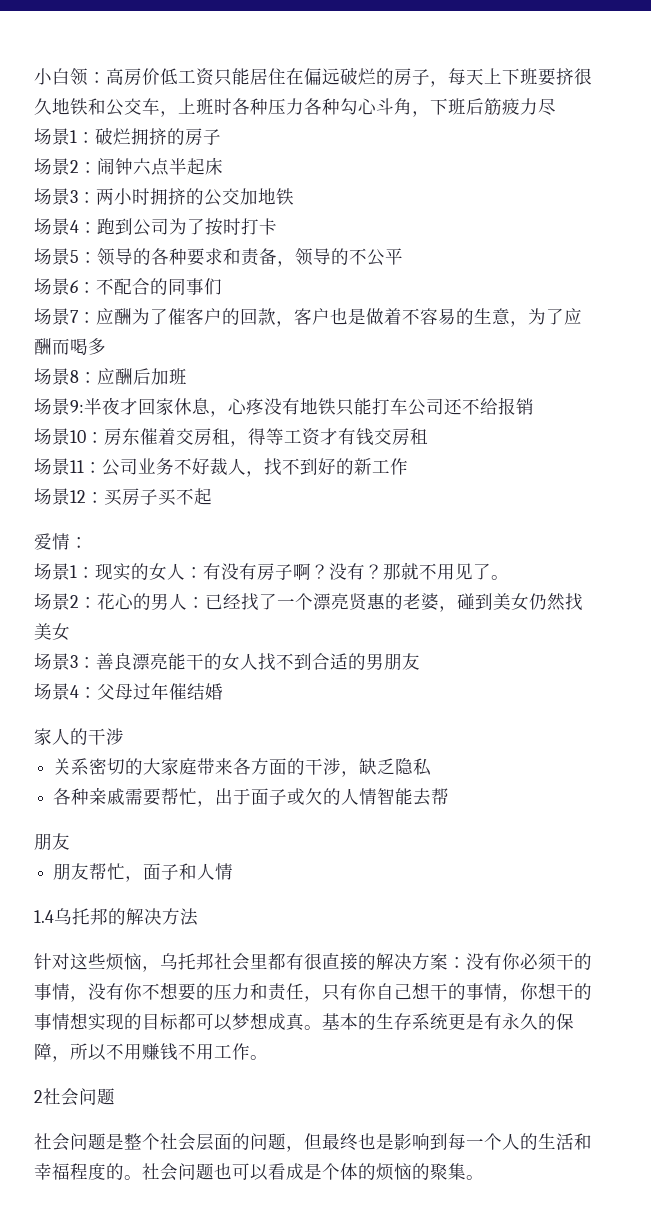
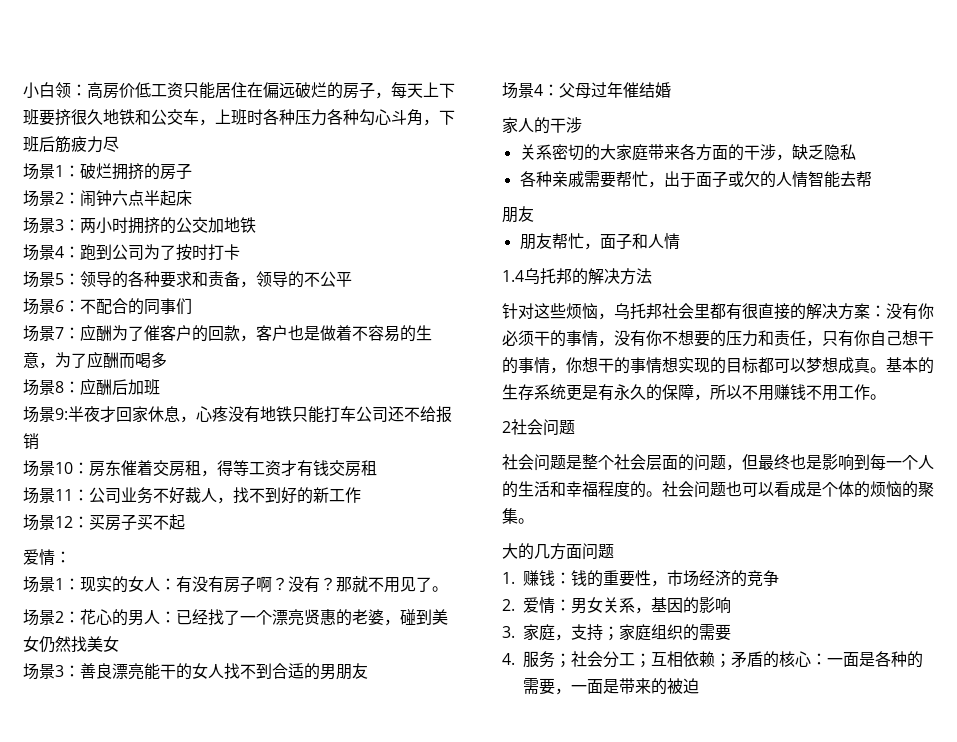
(484, 1177) none -> [502,543,614,560] [502,570,779,587] [502,597,731,614] [502,624,731,641] [502,651,923,668] [523,678,699,695] // 大的几方面问题 // 1.赚钱：钱的重要性，市场经济的竞争 // 2.爱情：男女关系，基因的影响 // 3.家庭，支持；家庭组织的需要 // 4.服务；社会分工；互相依赖；矛盾的核心：一面是各种的需要，一面是带来的被迫

